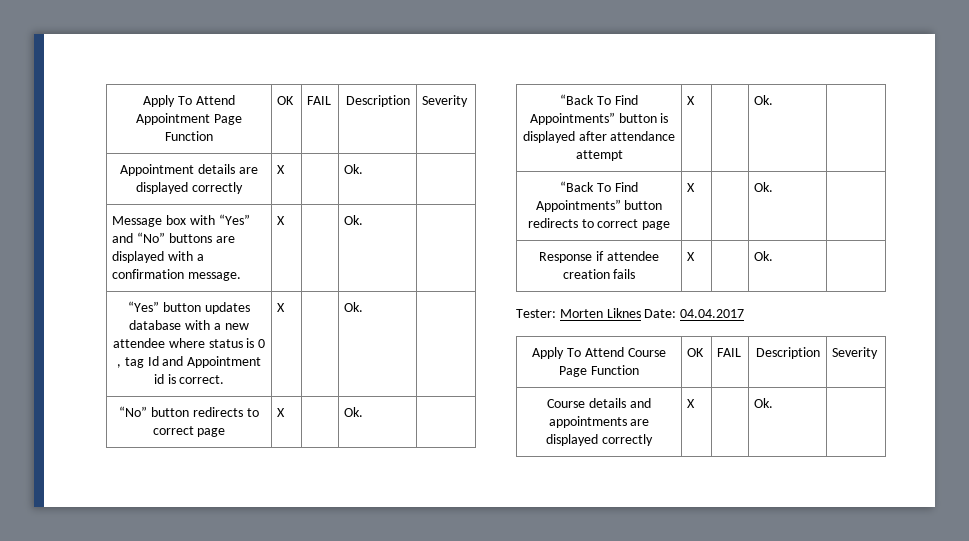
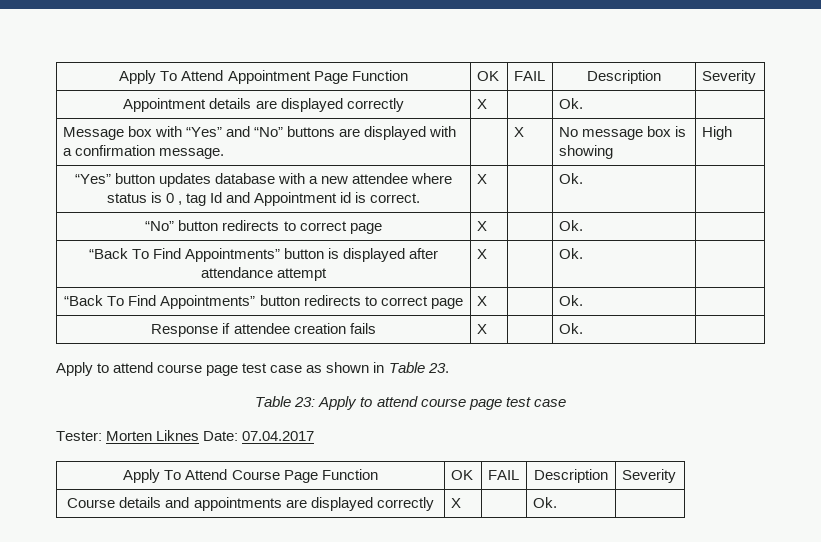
[277,216,286,225] [344,215,364,225] X | | Ok. | -> [513,127,524,137] [558,126,687,140] [558,145,613,159] [701,126,732,140] | X | No message box is showing | High
(774, 256) none -> [56,362,449,376] [255,396,566,410] // Apply to attend course page test case as shown in Table 23. // Table 23: Apply to attend course page test case
[680,309,745,318] 04.04.2017 -> [242,431,315,441] 07.04.2017

